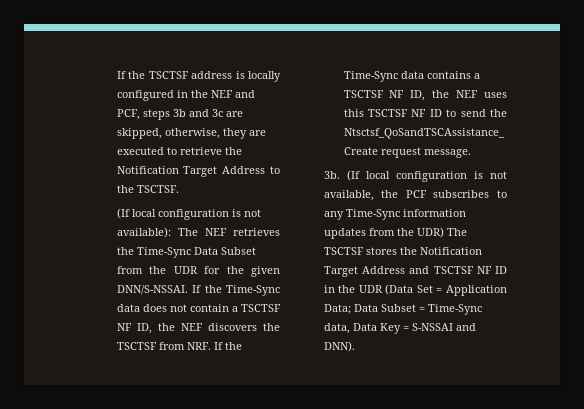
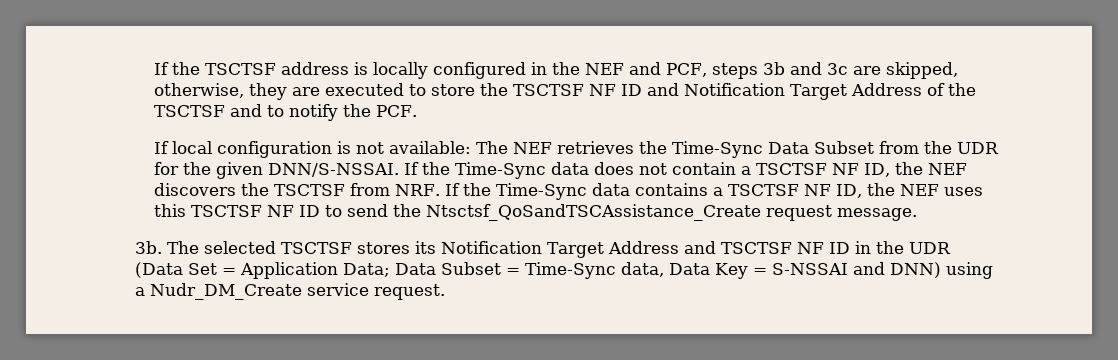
[179,147,242,155] [116,166,280,177] [116,185,179,193] [116,208,261,220] [116,227,171,238] retrieve the Notification Target Address to the TSCTSF. // (If local configuration is not available): -> [430,83,976,100] [153,104,417,121] [153,141,471,158] store the TSCTSF NF ID and Notification Target Address of the TSCTSF and to notify the PCF. // If local configuration is not available:
[346,170,507,182] [323,190,507,201] [323,209,466,220] [323,227,467,239] (If local configuration is not available, the PCF subscribes to any Time-Sync information updates from the UDR) The -> [166,241,276,254] The selected
[399,247,417,255] the -> [414,241,436,254] its
[323,341,355,352] DNN). -> [889,262,993,279] [134,283,445,300] DNN) using a Nudr_DM_Create service request.

